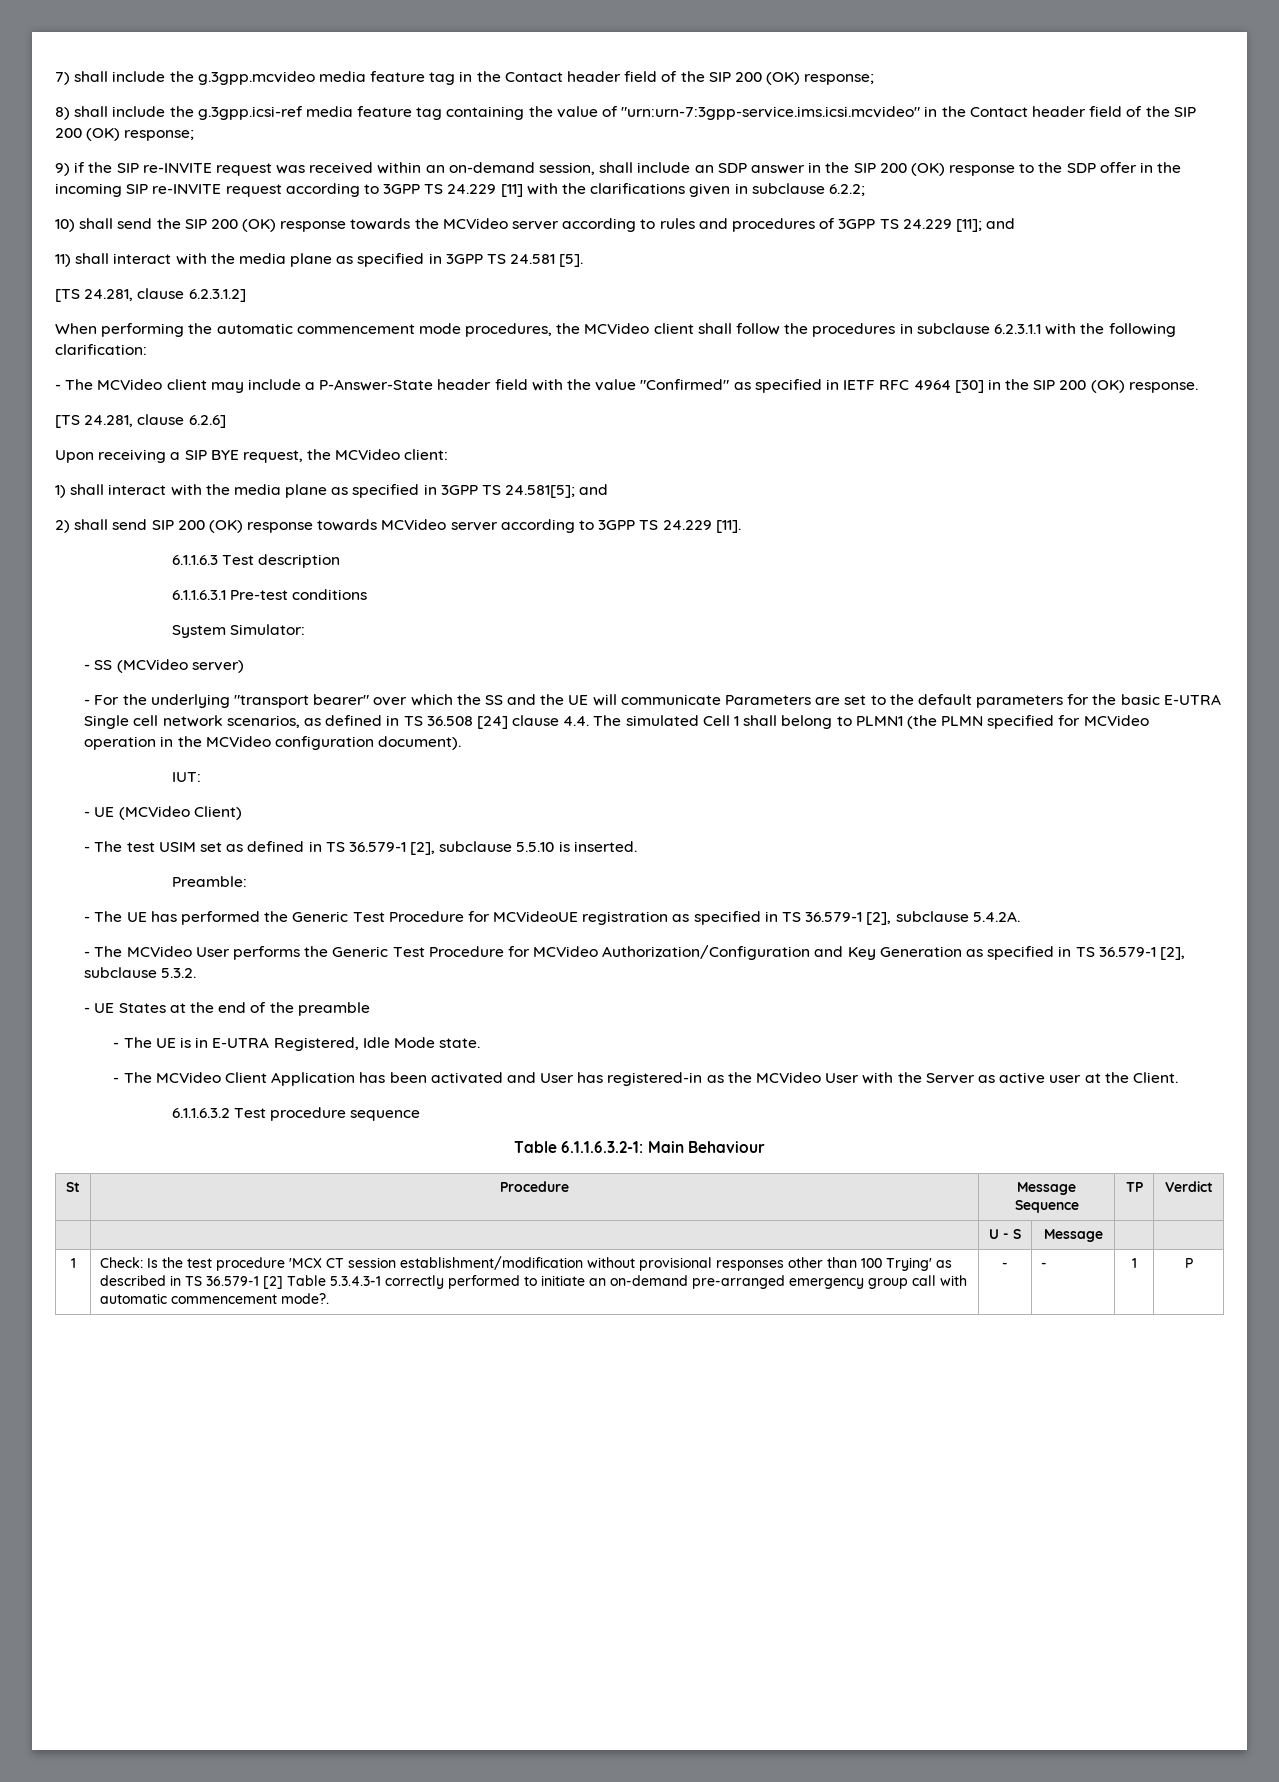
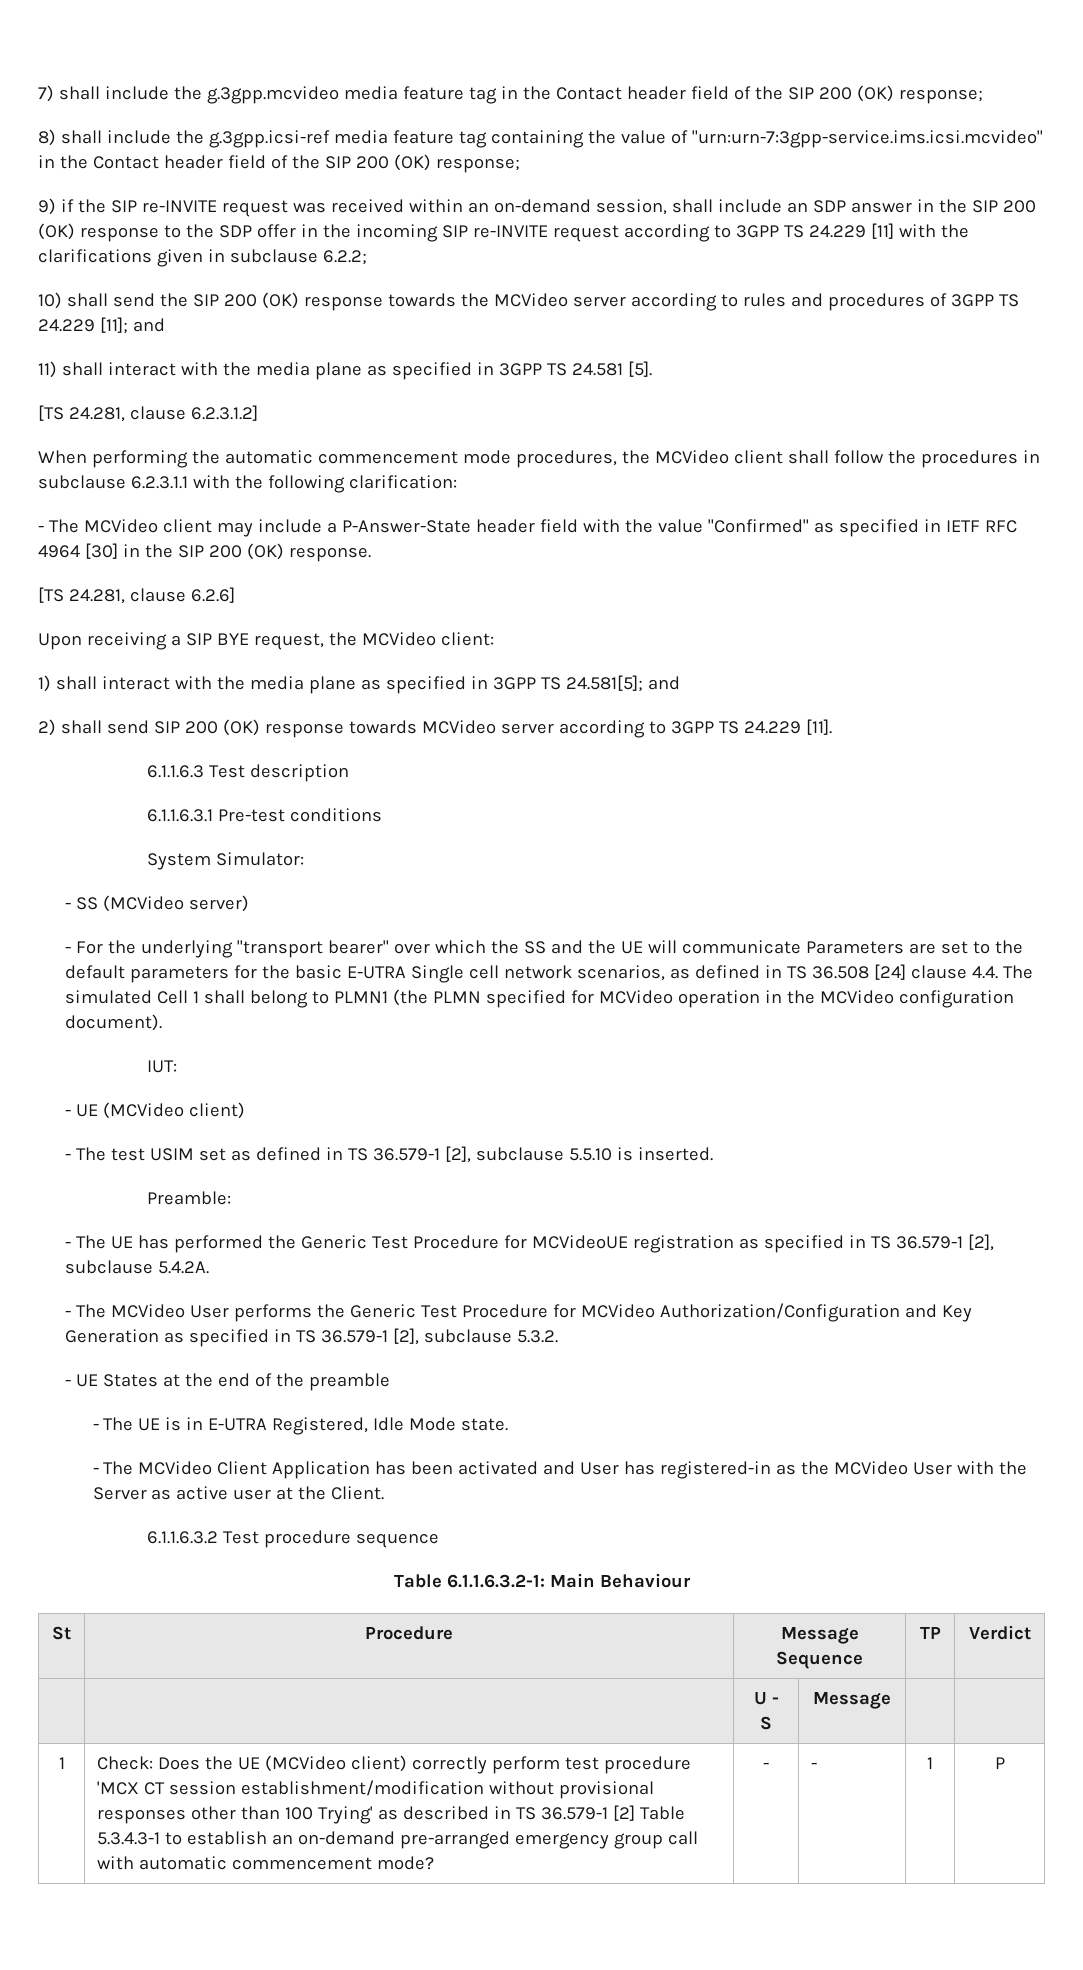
[193,806,242,820] Client) -> [189,1102,246,1119] client)
[147,1257,184,1268] Is the -> [158,1755,561,1774] Does the UE (MCVideo client) correctly perform
[385,1275,586,1289] correctly performed to initiate -> [165,1831,268,1845] to establish
[281,1293,330,1304] mode?. -> [377,1856,435,1870] mode?

